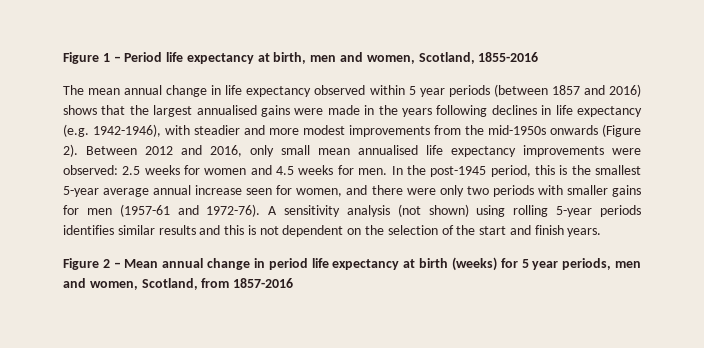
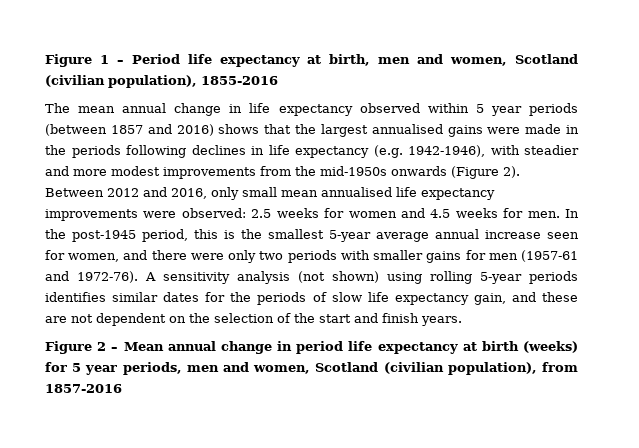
[418,52,475,64] Scotland, -> [515,54,579,64] [45,75,197,88] Scotland (civilian population),
[401,108,432,117] years -> [71,145,121,158] periods
[158,225,256,235] results and this is -> [163,292,578,305] [45,316,67,323] dates for the periods of slow life expectancy gain, and these are
[141,278,198,290] Scotland, -> [315,362,537,375] Scotland (civilian population),

